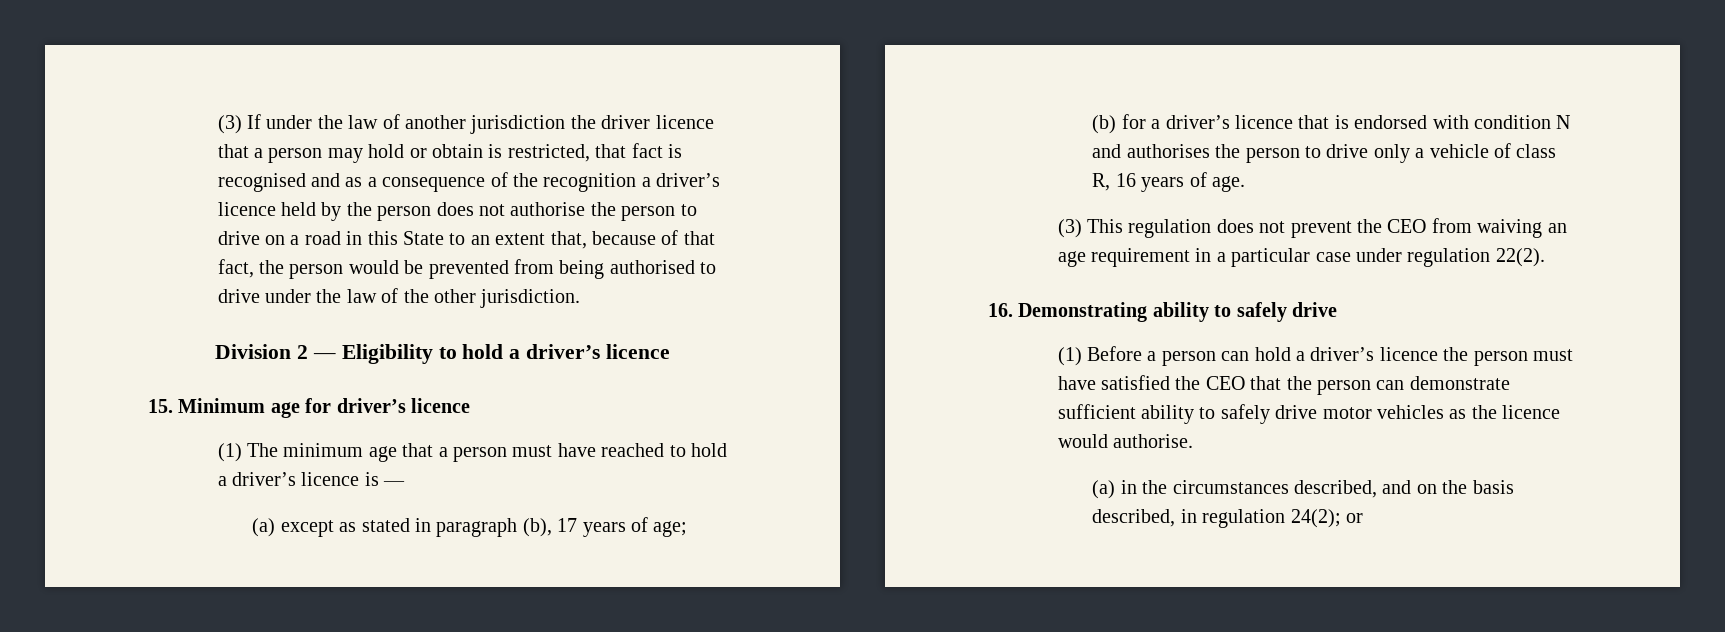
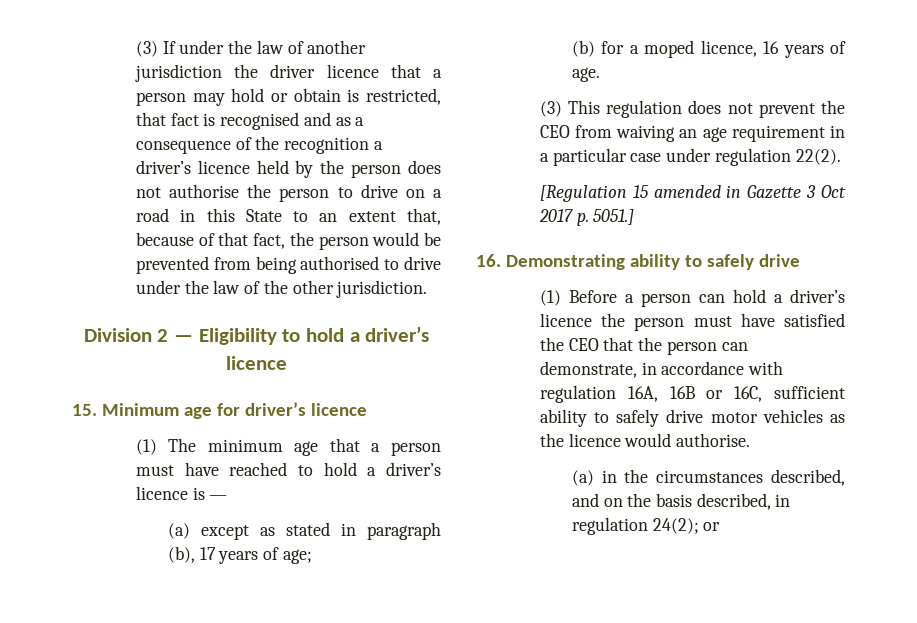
[1165,115,1571,129] [1092,143,1557,163] [1092,173,1111,191] driver’s licence that is endorsed with condition N and authorises the person to drive only a vehicle of class R, -> [644,40,757,58] moped licence,
(1545, 257) none -> [539,185,846,202] [538,209,635,226] // [Regulation 15 amended in Gazette 3 Oct 2017 p. 5051.]
[1409,376,1510,390] demonstrate -> [539,361,784,378] [539,385,763,403] demonstrate, in accordance with regulation 16A, 16B or 16C,

